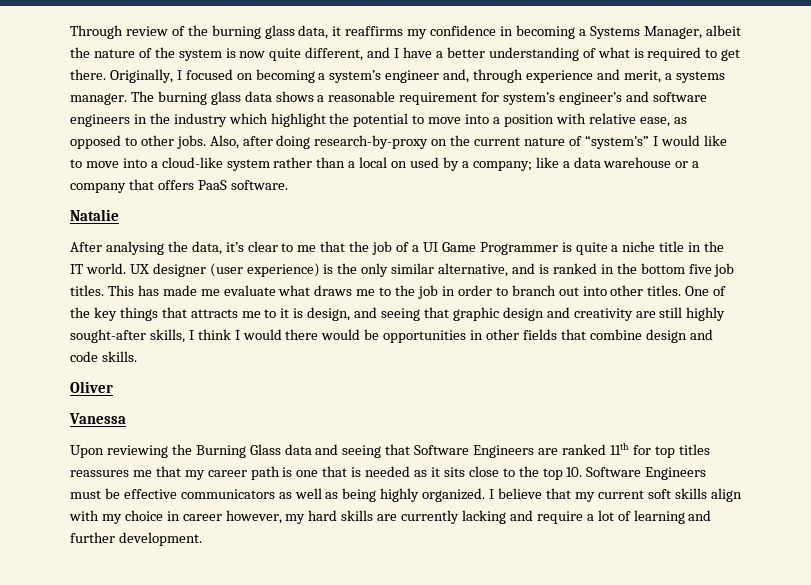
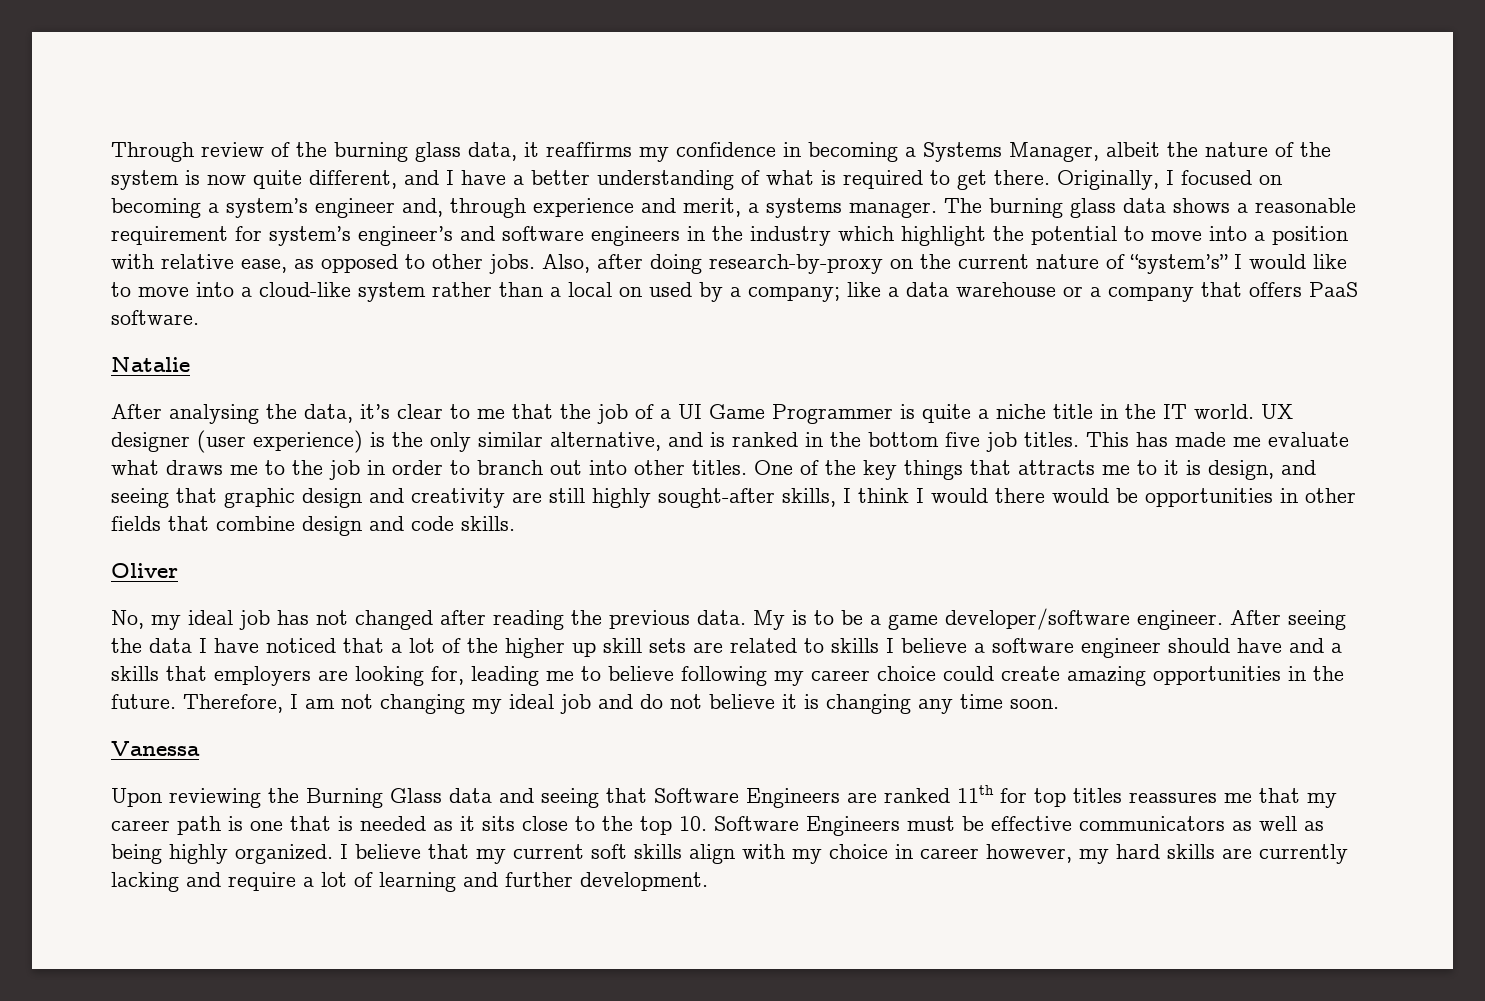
(113, 387) none -> [111,608,1346,630] [111,638,1342,658] [111,666,1344,686] [111,694,1059,714] // No, my ideal job has not changed after reading the previous data. My is to be a game developer/software engineer. After seeing the data I have noticed that a lot of the higher up skill sets are related to skills I believe a software engineer should have and a skills that employers are looking for, leading me to believe following my career choice could create amazing opportunities in the future. Therefore, I am not changing my ideal job and do not believe it is changing any time soon.

